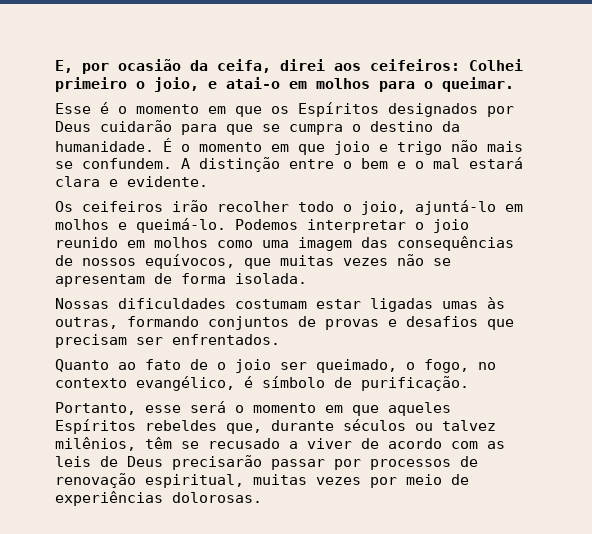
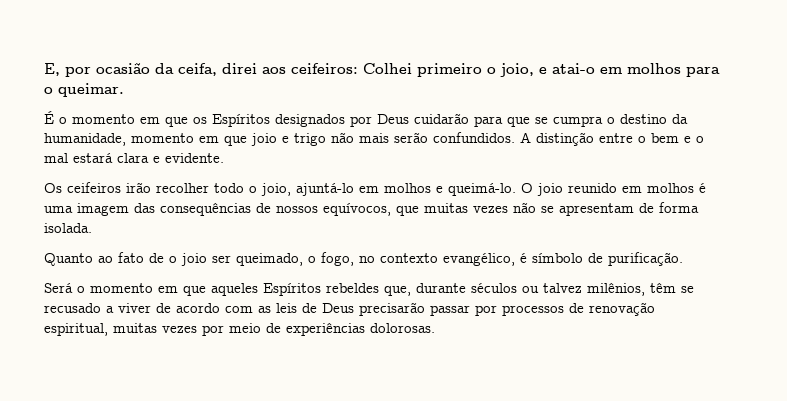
[55,102,109,114] Esse é -> [44,111,54,124] É
[55,138,190,152] humanidade. É o -> [44,133,126,146] humanidade,
[55,158,172,169] se confundem. -> [394,132,515,143] serão confundidos.
[235,219,424,233] Podemos interpretar o -> [521,183,533,193] O
[217,240,253,248] como -> [699,183,706,193] é
[55,297,505,312] [55,316,514,330] [55,334,280,348] // Nossas dificuldades costumam estar ligadas umas às outras, formando conjuntos de provas e desafios que precisam ser enfrentados. -> (92, 228) none
[55,401,226,415] Portanto, esse será -> [44,283,73,293] Será

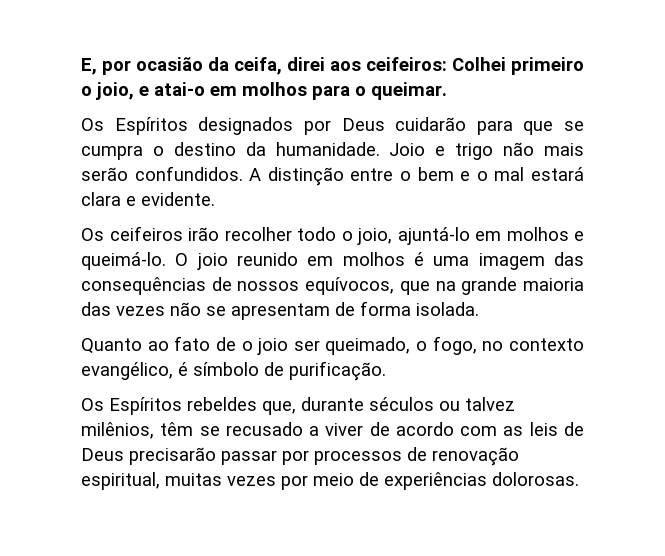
[44,111,207,127] É o momento em que os -> [81,118,104,131] Os
[44,133,277,146] humanidade, momento em que joio -> [275,142,426,156] humanidade. Joio
[424,203,468,213] muitas -> [435,277,584,295] [81,302,111,316] na grande maioria das
[44,283,258,296] Será o momento em que aqueles -> [81,398,104,411] Os

